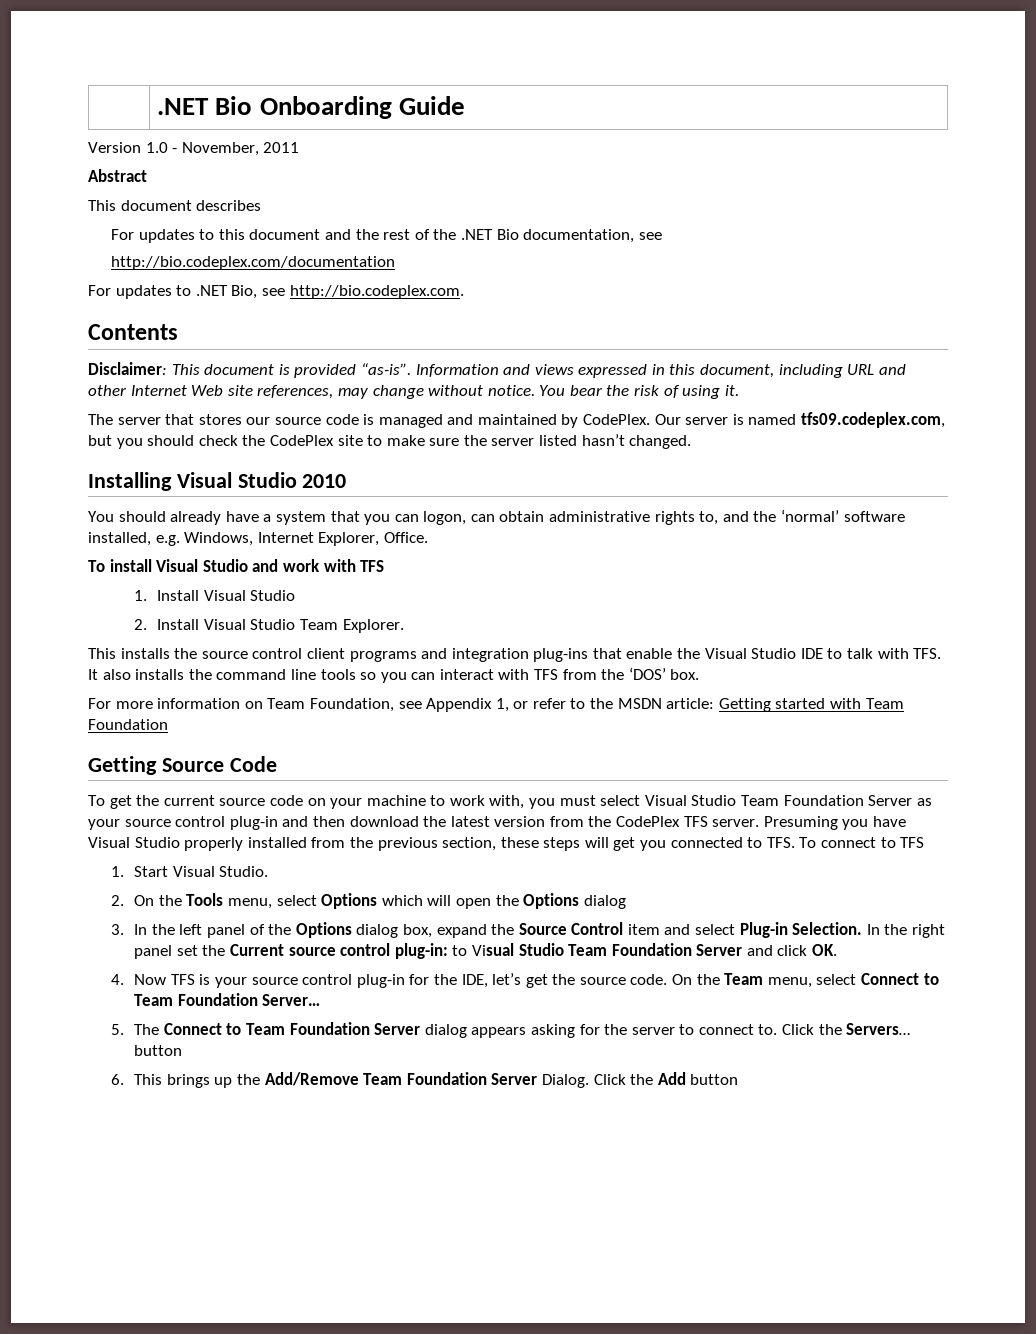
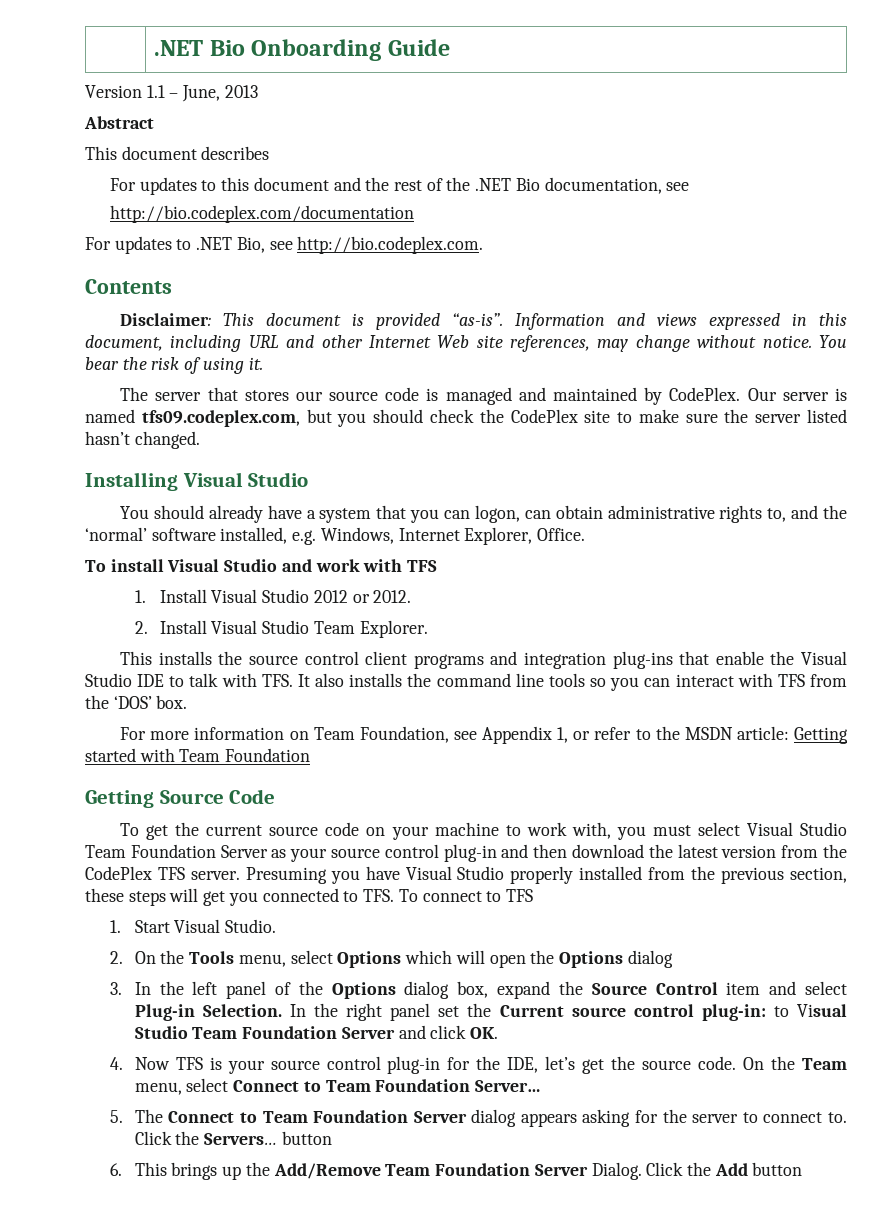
[145,142,300,156] 1.0 - November, 2011 -> [146,85,258,102] 1.1 – June, 2013
[302,474,347,488] 2010 -> (309, 479) none
(296, 595) none -> [313,590,412,603] 2012 or 2012.

